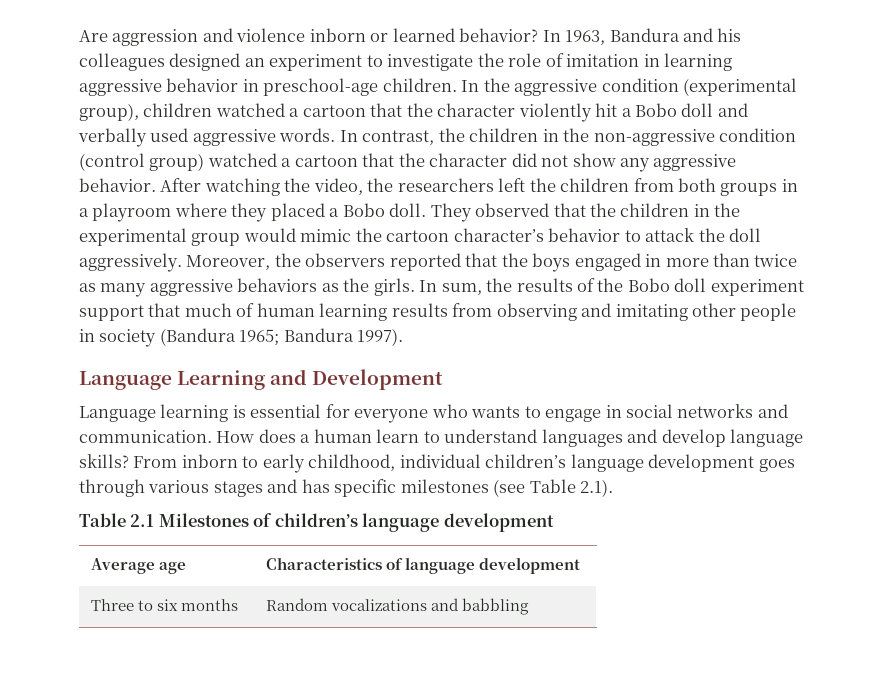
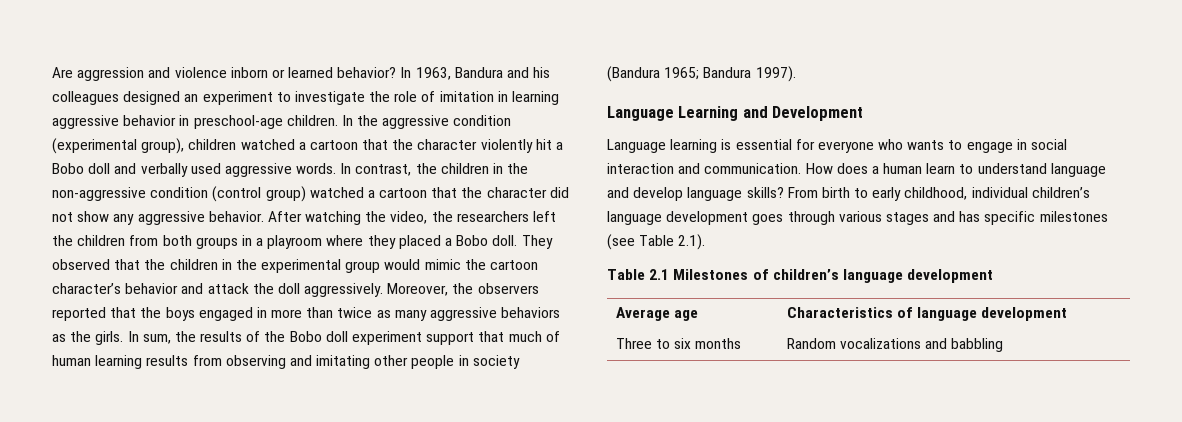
[624,230,641,242] to -> [181,283,204,294] and
[677,404,754,418] networks -> [607,163,674,174] interaction
[541,429,623,447] languages -> [1050,163,1106,177] language
[181,454,238,468] inborn -> [821,187,850,198] birth

